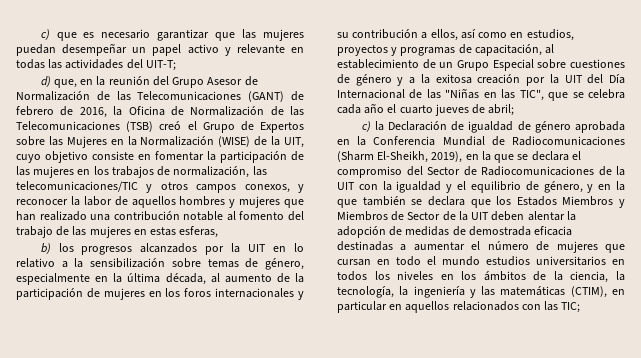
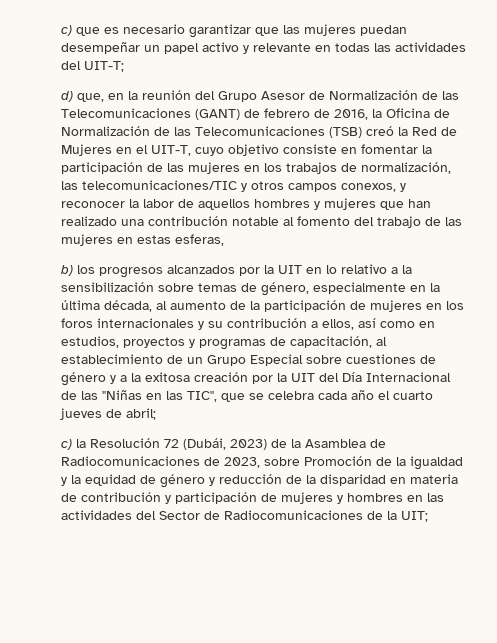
[187,121,304,133] [16,136,304,148] el Grupo de Expertos sobre las Mujeres en la Normalización (WISE) de la UIT, -> [398,127,457,136] [61,144,191,156] la Red de Mujeres en el UIT-T,
[387,121,625,133] [337,136,625,146] [337,151,581,163] [337,166,402,178] Declaración de igualdad de género aprobada en la Conferencia Mundial de Radiocomunicaciones (Sharm El-Sheikh, 2019), en la que se declara el compromiso -> [90,438,386,450] [61,456,463,470] [61,474,458,488] [61,492,444,504] [61,510,132,520] Resolución 72 (Dubái, 2023) de la Asamblea de Radiocomunicaciones de 2023, sobre Promoción de la igualdad y la equidad de género y reducción de la disparidad en materia de contribución y participación de mujeres y hombres en las actividades
[337,181,625,193] [337,196,625,208] [337,211,576,221] [337,226,573,238] [337,241,625,253] [337,256,625,266] [337,271,625,283] [337,286,625,298] [337,301,581,313] UIT con la igualdad y el equilibrio de género, y en la que también se declara que los Estados Miembros y Miembros de Sector de la UIT deben alentar la adopción de medidas de demostrada eficacia destinadas a aumentar el número de mujeres que cursan en todo el mundo estudios universitarios en todos los niveles en los ámbitos de la ciencia, la tecnología, la ingeniería y las matemáticas (CTIM), en particular en aquellos relacionados con las TIC; -> [401,511,428,522] UIT;

